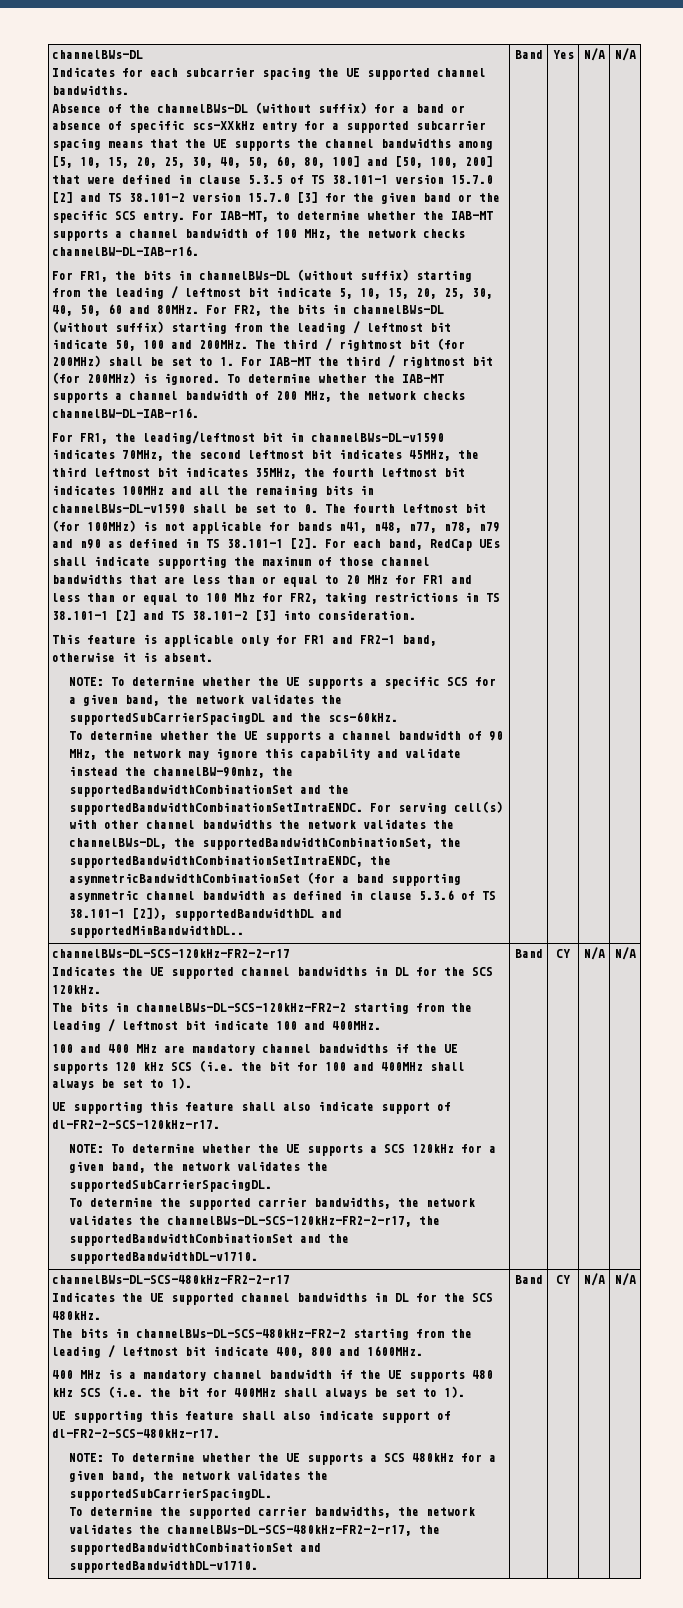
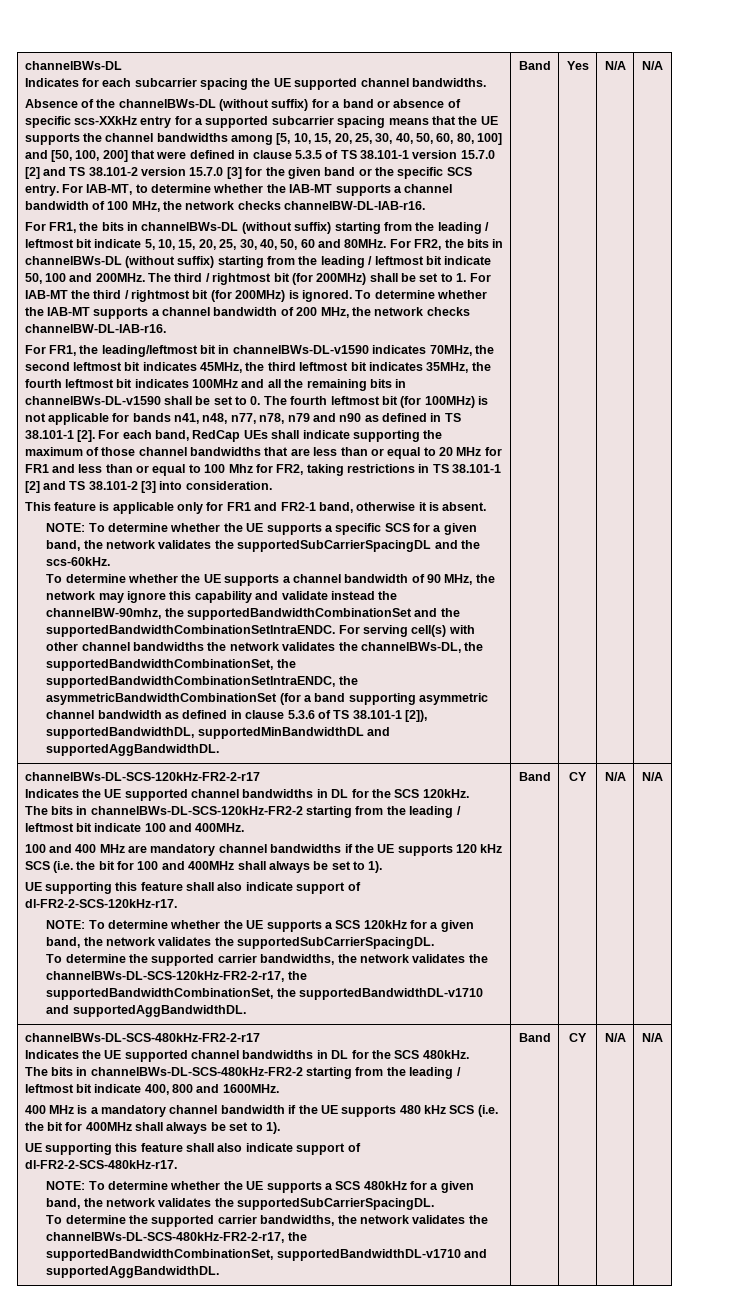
[174,908,343,921] [69,925,245,938] supportedBandwidthDL and supportedMinBandwidthDL.. -> [46,727,391,739] [46,744,220,756] supportedBandwidthDL, supportedMinBandwidthDL and supportedAggBandwidthDL.
[69,1233,350,1246] [69,1251,259,1264] supportedBandwidthCombinationSet and the supportedBandwidthDL-v1710. -> [46,988,484,1000] [46,1005,246,1017] supportedBandwidthCombinationSet, the supportedBandwidthDL-v1710 and supportedAggBandwidthDL.
[69,1542,322,1555] [69,1560,259,1573] supportedBandwidthCombinationSet and supportedBandwidthDL-v1710. -> [46,1249,488,1261] [46,1266,220,1278] supportedBandwidthCombinationSet, supportedBandwidthDL-v1710 and supportedAggBandwidthDL.

